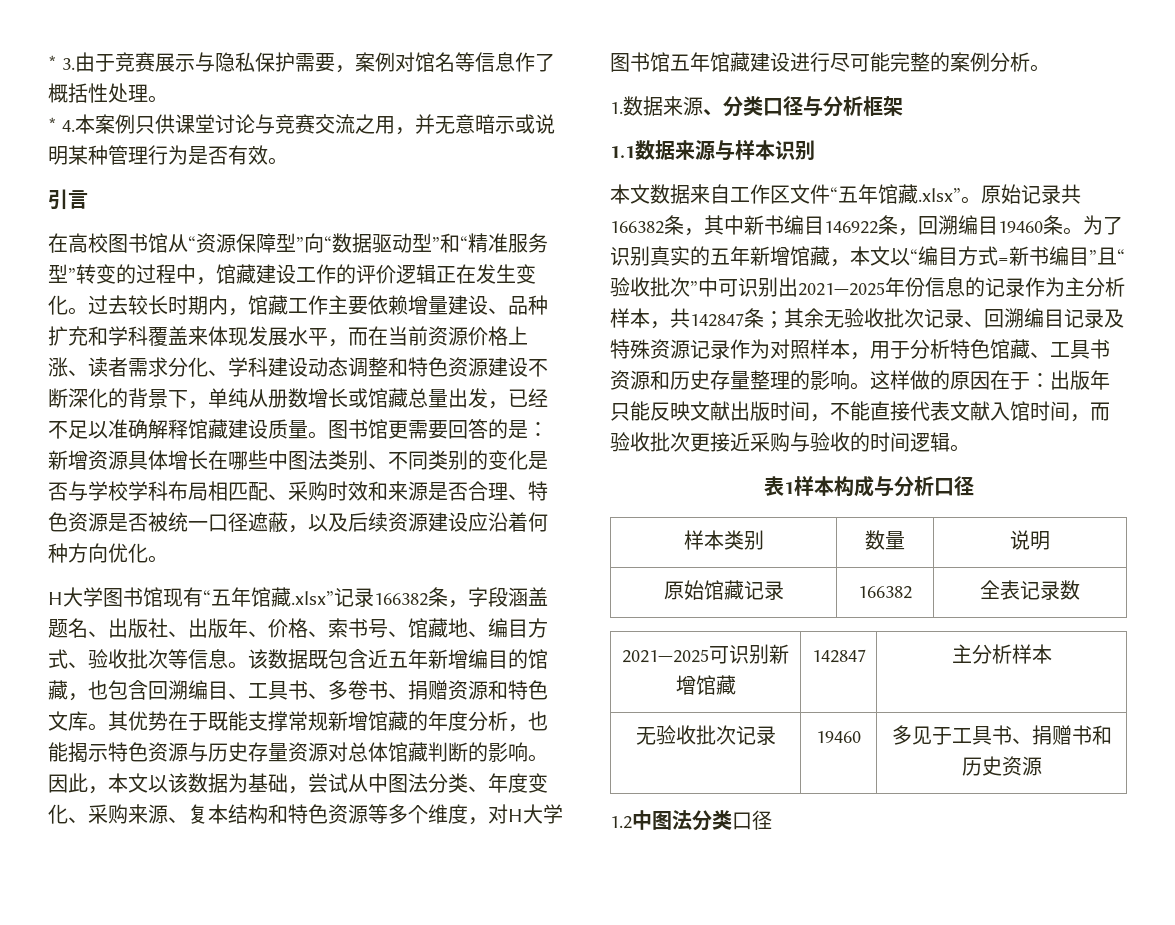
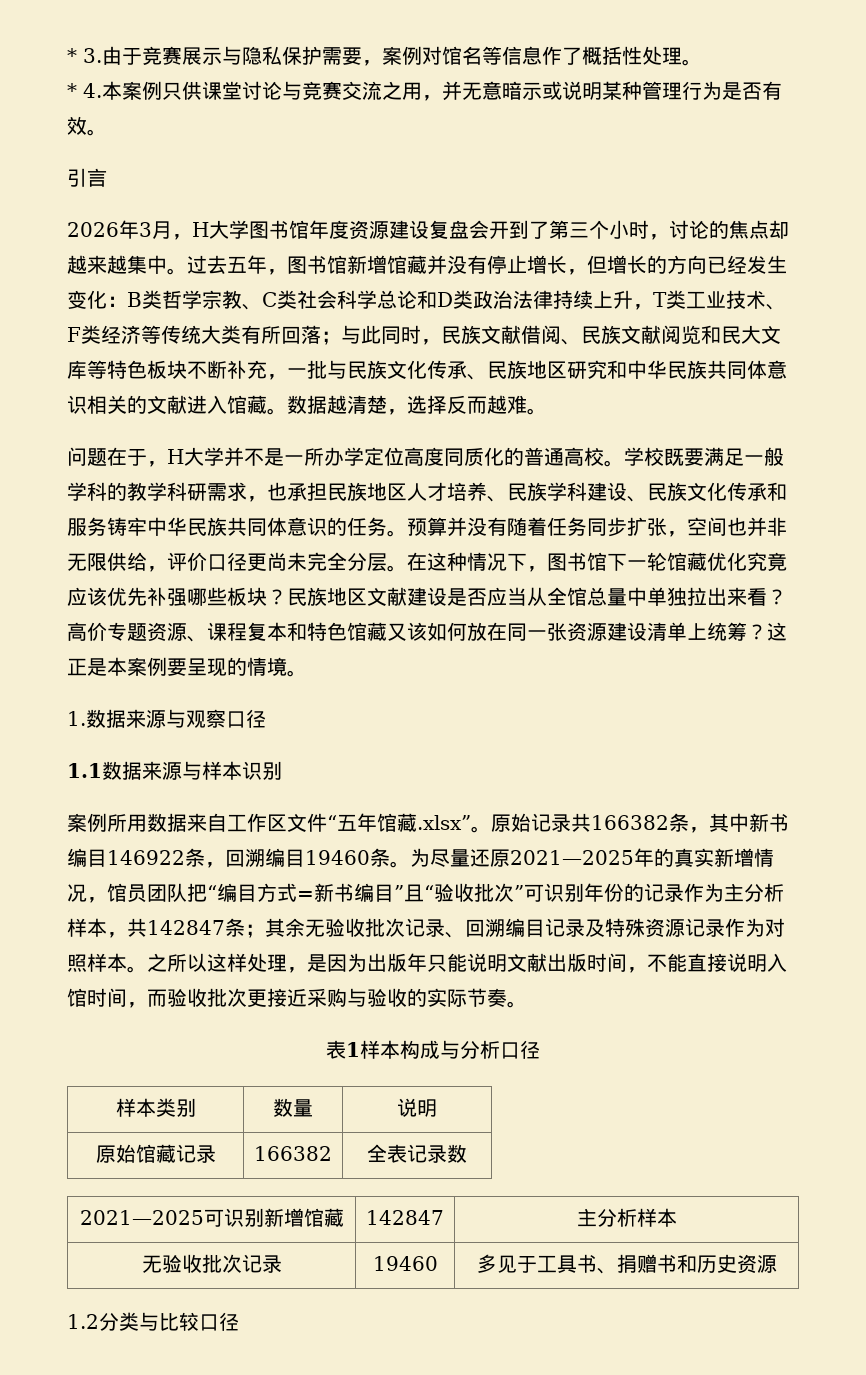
[48,233,548,253] [48,264,536,285] [48,295,548,316] [48,326,528,347] [48,357,548,377] [48,388,548,409] [48,419,548,439] [48,450,548,470] [48,481,548,501] [48,512,548,533] [48,543,168,563] [48,587,548,608] [48,618,548,638] [48,649,548,669] [48,680,548,701] [48,711,548,732] [48,742,548,763] [48,773,548,794] [48,804,563,825] [610,52,1030,72] 在高校图书馆从“资源保障型”向“数据驱动型”和“精准服务型”转变的过程中，馆藏建设工作的评价逻辑正在发生变化。过去较长时期内，馆藏工作主要依赖增量建设、品种扩充和学科覆盖来体现发展水平，而在当前资源价格上涨、读者需求分化、学科建设动态调整和特色资源建设不断深化的背景下，单纯从册数增长或馆藏总量出发，已经不足以准确解释馆藏建设质量。图书馆更需要回答的是：新增资源具体增长在哪些中图法类别、不同类别的变化是否与学校学科布局相匹配、采购时效和来源是否合理、特色资源是否被统一口径遮蔽，以及后续资源建设应沿着何种方向优化。 // H大学图书馆现有“五年馆藏.xlsx”记录166382条，字段涵盖题名、出版社、出版年、价格、索书号、馆藏地、编目方式、验收批次等信息。该数据既包含近五年新增编目的馆藏，也包含回溯编目、工具书、多卷书、捐赠资源和特色文库。其优势在于既能支撑常规新增馆藏的年度分析，也能揭示特色资源与历史存量资源对总体馆藏判断的影响。因此，本文以该数据为基础，尝试从中图法分类、年度变化、采购来源、复本结构和特色资源等多个维度，对H大学图书馆五年馆藏建设进行尽可能完整的案例分析 -> [67,220,789,240] [67,255,787,275] [67,290,786,310] [67,325,781,345] [67,360,787,380] [67,395,547,415] [67,447,784,467] [67,482,787,502] [67,517,787,537] [67,552,787,572] [67,587,787,606] [67,622,787,642] [67,657,287,677] 2026年3月，H大学图书馆年度资源建设复盘会开到了第三个小时，讨论的焦点却越来越集中。过去五年，图书馆新增馆藏并没有停止增长，但增长的方向已经发生变化：B类哲学宗教、C类社会科学总论和D类政治法律持续上升，T类工业技术、F类经济等传统大类有所回落；与此同时，民族文献借阅、民族文献阅览和民大文库等特色板块不断补充，一批与民族文化传承、民族地区研究和中华民族共同体意识相关的文献进入馆藏。数据越清楚，选择反而越难。 // 问题在于，H大学并不是一所办学定位高度同质化的普通高校。学校既要满足一般学科的教学科研需求，也承担民族地区人才培养、民族学科建设、民族文化传承和服务铸牢中华民族共同体意识的任务。预算并没有随着任务同步扩张，空间也并非无限供给，评价口径更尚未完全分层。在这种情况下，图书馆下一轮馆藏优化究竟应该优先补强哪些板块？民族地区文献建设是否应当从全馆总量中单独拉出来看？高价专题资源、课程复本和特色馆藏又该如何放在同一张资源建设清单上统筹？这正是本案例要呈现的情境
[703,96,903,117] 、分类口径与分析框架 -> [166,709,266,728] 与观察口径
[610,184,650,204] 本文 -> [67,813,147,832] 案例所用
[1103,216,1123,235] [610,246,910,267] 了识别真实的五年新增馆藏，本文以 -> [430,848,774,867] [67,883,207,903] 尽量还原2021—2025年的真实新增情况，馆员团队把
[698,277,965,297] 中可识别出2021—2025年份信息 -> [524,883,624,902] 可识别年份
[850,339,1110,360] [610,370,1050,390] ，用于分析特色馆藏、工具书资源和历史存量整理的影响。这样做的原因在于： -> [127,953,367,973] 。之所以这样处理，是因为
[650,401,690,421] 反映 -> [467,953,507,972] 说明
[910,401,990,421] 代表文献 -> [727,953,767,972] 说明
[870,432,950,452] 时间逻辑 -> [427,988,507,1007] 实际节奏
[632,810,732,831] 中图法分类 -> [99,1312,199,1331] 分类与比较

